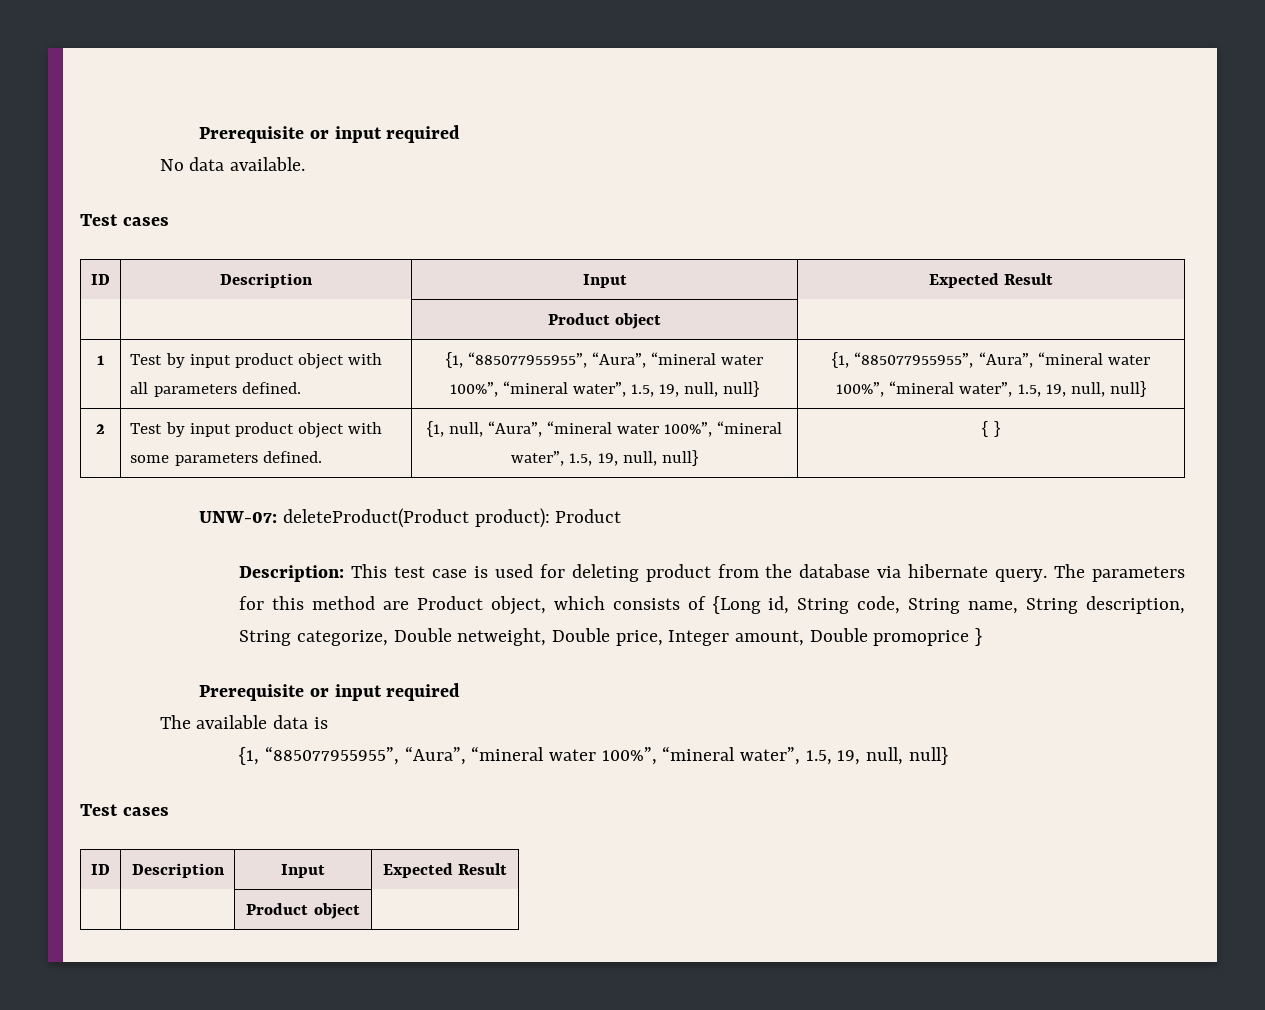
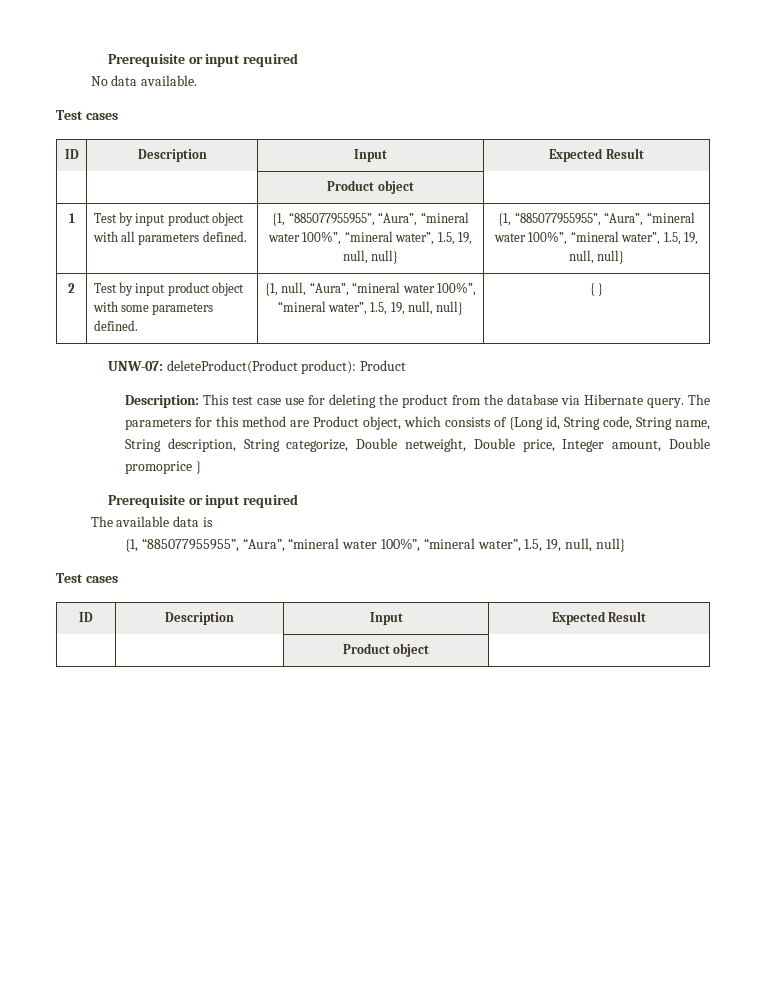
[473,564,533,578] is used -> [285,398,305,405] use
(639, 573) none -> [379,394,399,405] the
[908,564,989,578] hibernate -> [584,394,644,405] Hibernate

